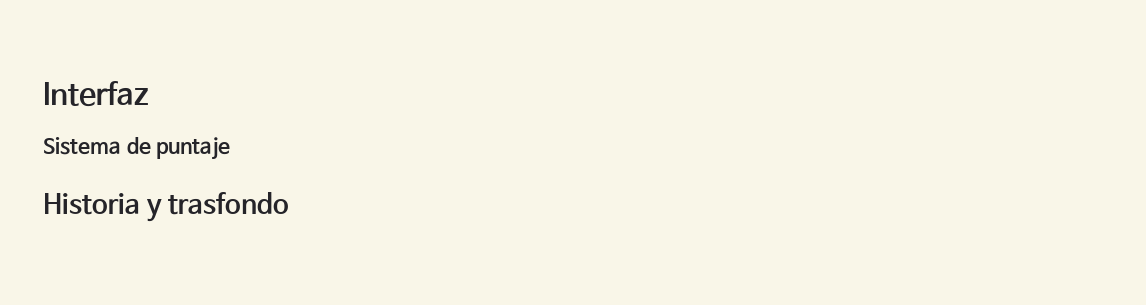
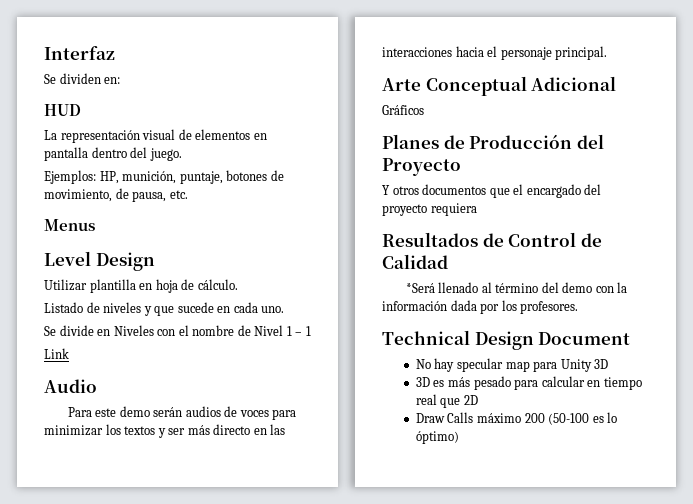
[43,137,231,160] [43,192,290,222] Sistema de puntaje // Historia y trasfondo -> [44,73,121,84] [44,104,81,116] [44,129,267,143] [44,147,182,161] [44,170,284,184] [44,188,188,202] [44,219,95,231] [44,251,155,271] [44,279,238,293] [44,302,285,316] [44,325,311,336] [44,348,69,359] [44,379,97,393] [67,406,297,420] [44,424,286,438] [382,46,608,60] [382,76,617,96] [382,105,424,115] [382,134,604,149] [382,158,461,176] [382,184,602,198] [382,203,477,216] [382,232,602,247] [382,254,448,269] [405,282,628,293] [382,300,579,314] [382,330,631,350] [415,358,609,372] [415,376,642,390] [415,394,478,408] [415,412,618,425] [415,431,459,444] Se dividen en: // HUD // La representación visual de elementos en pantalla dentro del juego. // Ejemplos: HP, munición, puntaje, botones de movimiento, de pausa, etc. // Menus // Level Design // Utilizar plantilla en hoja de cálculo. // Listado de niveles y que sucede en cada uno. // Se divide en Niveles con el nombre de Nivel 1 – 1 // Link // Audio // Para este demo serán audios de voces para minimizar los textos y ser más directo en las interacciones hacia el personaje principal. // Arte Conceptual Adicional // Gráficos // Planes de Producción del Proyecto // Y otros documentos que el encargado del proyecto requiera // Resultados de Control de Calidad // *Será llenado al término del demo con la información dada por los profesores. // Technical Design Document // No hay specular map para Unity 3D // 3D es más pesado para calcular en tiempo real que 2D // Draw Calls máximo 200 (50-100 es lo óptimo)

